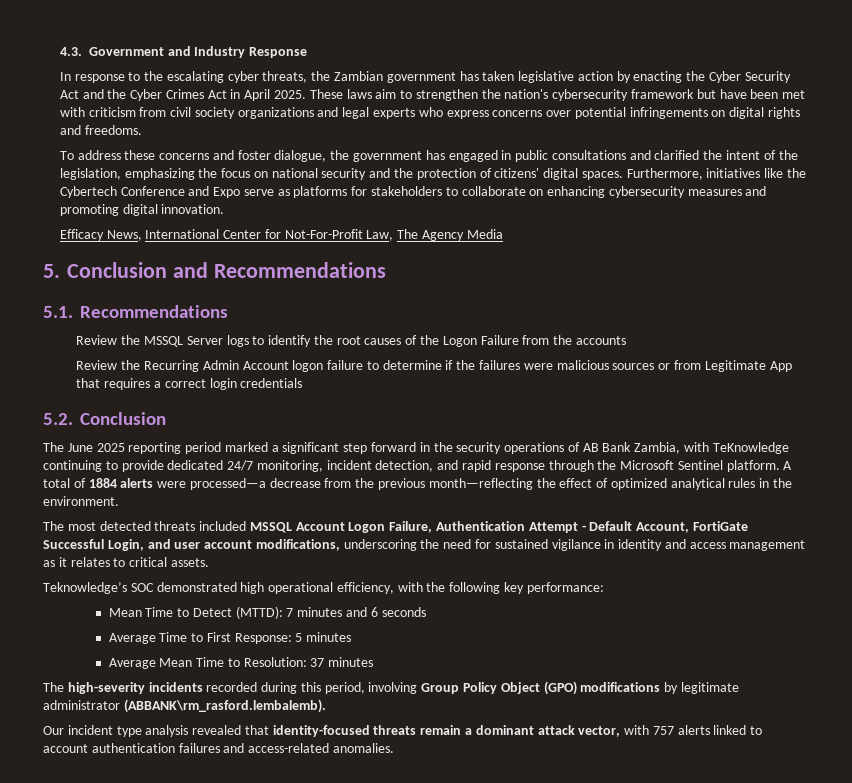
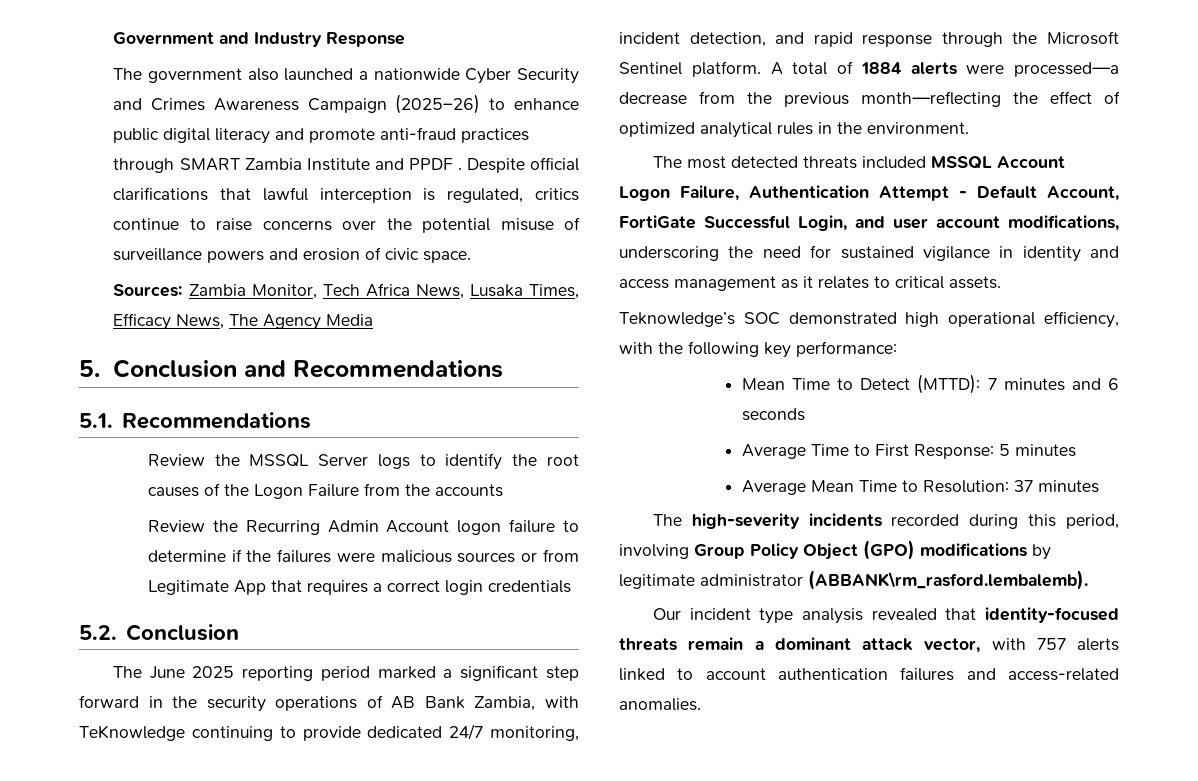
[59,47,82,56] 4.3. -> (113, 38) none
[59,71,791,83] [59,89,806,101] [59,107,800,119] [59,125,142,135] [59,150,798,162] [59,168,806,180] [59,186,767,198] [59,204,225,216] [59,229,394,241] In response to the escalating cyber threats, the Zambian government has taken legislative action by enacting the Cyber Security Act and the Cyber Crimes Act in April 2025. These laws aim to strengthen the nation's cybersecurity framework but have been met with criticism from civil society organizations and legal experts who express concerns over potential infringements on digital rights and freedoms. // To address these concerns and foster dialogue, the government has engaged in public consultations and clarified the intent of the legislation, emphasizing the focus on national security and the protection of citizens' digital spaces. Furthermore, initiatives like the Cybertech Conference and Expo serve as platforms for stakeholders to collaborate on enhancing cybersecurity measures and promoting digital innovation. // Efficacy News, International Center for Not-For-Profit Law, -> [113,68,579,84] [113,94,579,114] [113,127,530,144] [113,157,580,173] [113,187,579,203] [113,217,580,233] [113,247,472,263] [113,283,579,299] [113,313,225,330] The government also launched a nationwide Cyber Security and Crimes Awareness Campaign (2025–26) to enhance public digital literacy and promote anti-fraud practices through SMART Zambia Institute and PPDF . Despite official clarifications that lawful interception is regulated, critics continue to raise concerns over the potential misuse of surveillance powers and erosion of civic space. // Sources: Zambia Monitor, Tech Africa News, Lusaka Times, Efficacy News,

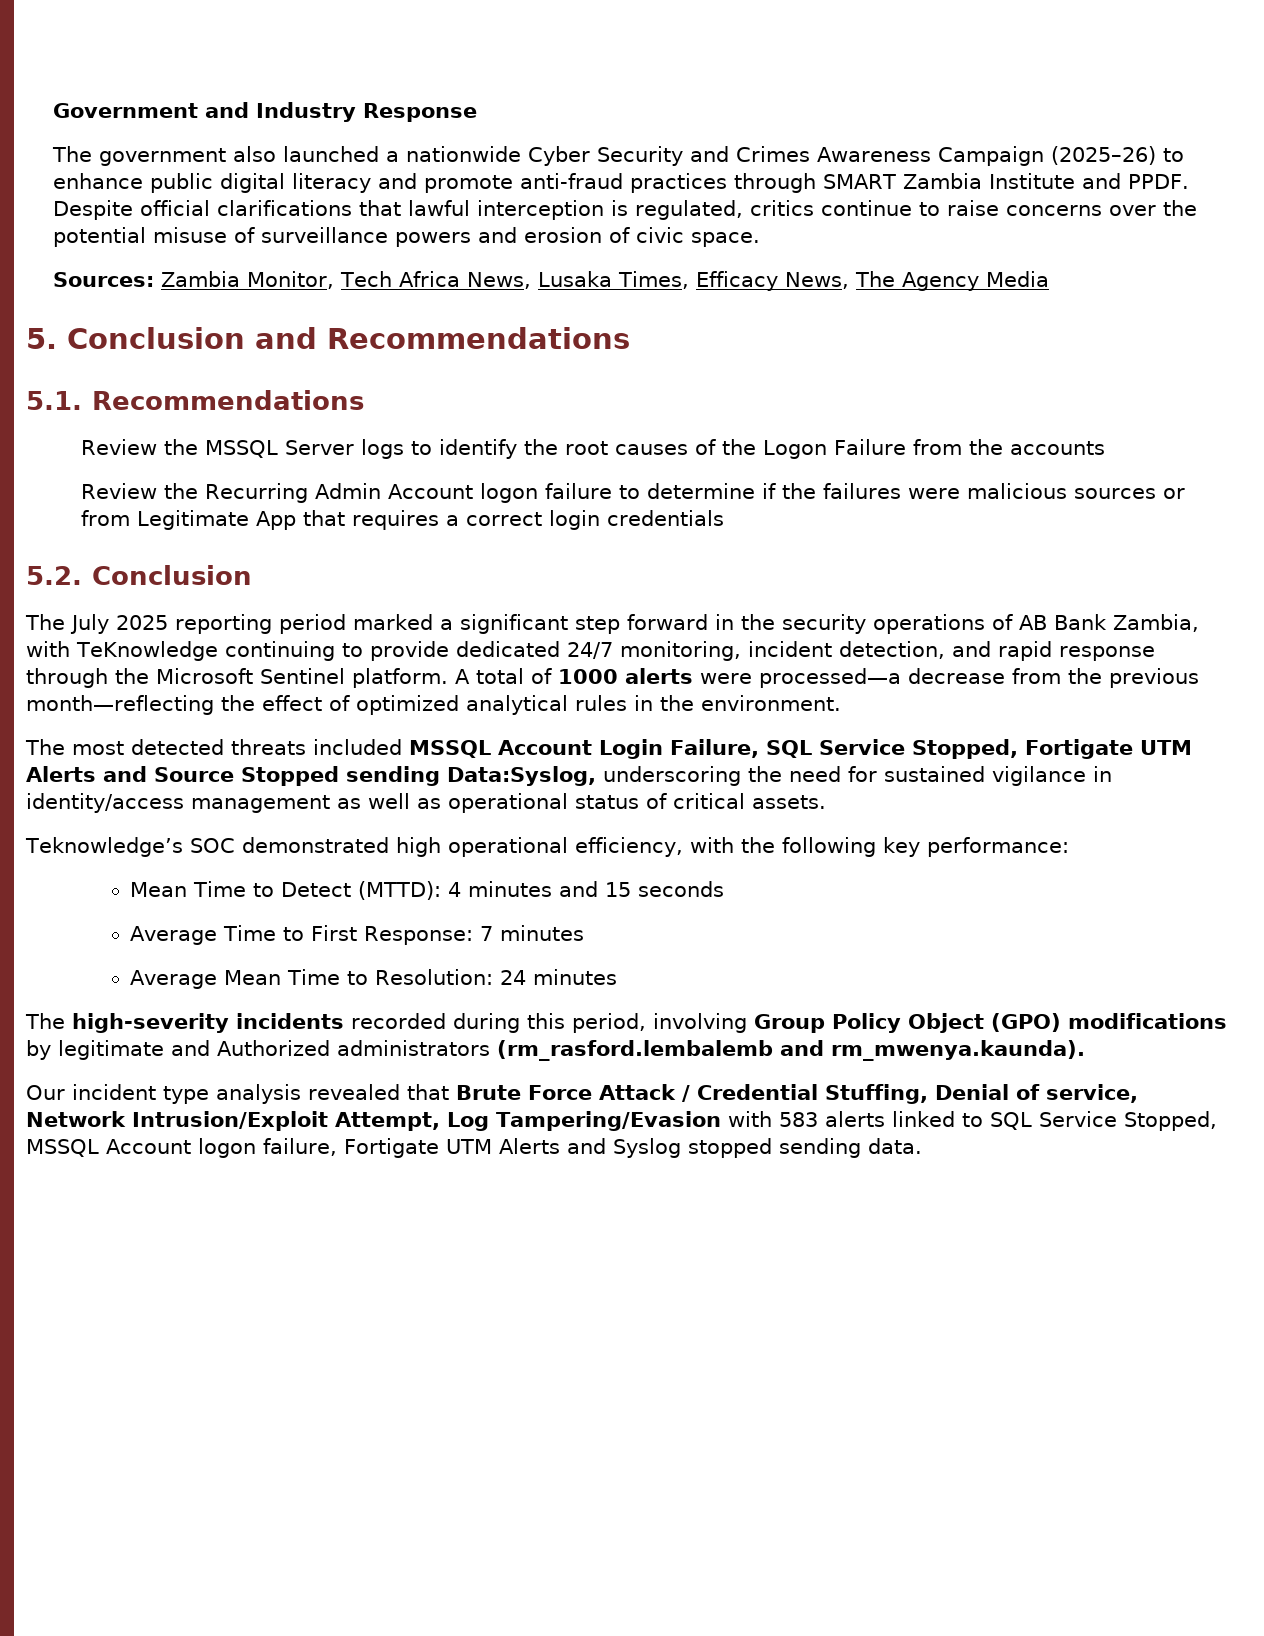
[408,158,462,170] PPDF . -> [1128,174,1190,189] PPDF.
[149,666,185,679] June -> [70,614,109,634] July
[860,62,901,74] 1884 -> [558,669,618,684] 1000
[619,185,1119,201] [619,215,1119,231] Logon Failure, Authentication Attempt - Default Account, FortiGate Successful Login, and user account modifications, -> [598,739,1192,759] [26,766,596,786] Login Failure, SQL Service Stopped, Fortigate UTM Alerts and Source Stopped sending Data:Syslog,
[1022,246,1119,262] [619,276,890,291] identity and access management as it relates to -> [26,793,667,813] identity/access management as well as operational status of
[987,378,997,390] 7 -> [448,882,462,897] 4
[1108,378,1119,390] 6 -> [605,882,632,897] 15
[998,444,1010,456] 5 -> [480,926,494,941] 7
[1013,480,1033,492] 37 -> [500,970,527,985] 24
[700,570,1088,590] administrator (ABBANK\rm_rasford.lembalemb). -> [171,1040,1085,1061] and Authorized administrators (rm_rasford.lembalemb and rm_mwenya.kaunda).
[985,607,1119,623] [619,637,1119,653] [619,667,1119,681] [619,698,701,711] identity-focused threats remain a dominant attack vector, with 757 alerts linked to account authentication failures and access-related anomalies. -> [456,1084,1138,1104] [26,1111,1217,1131] [26,1138,922,1158] Brute Force Attack / Credential Stuffing, Denial of service, Network Intrusion/Exploit Attempt, Log Tampering/Evasion with 583 alerts linked to SQL Service Stopped, MSSQL Account logon failure, Fortigate UTM Alerts and Syslog stopped sending data.

